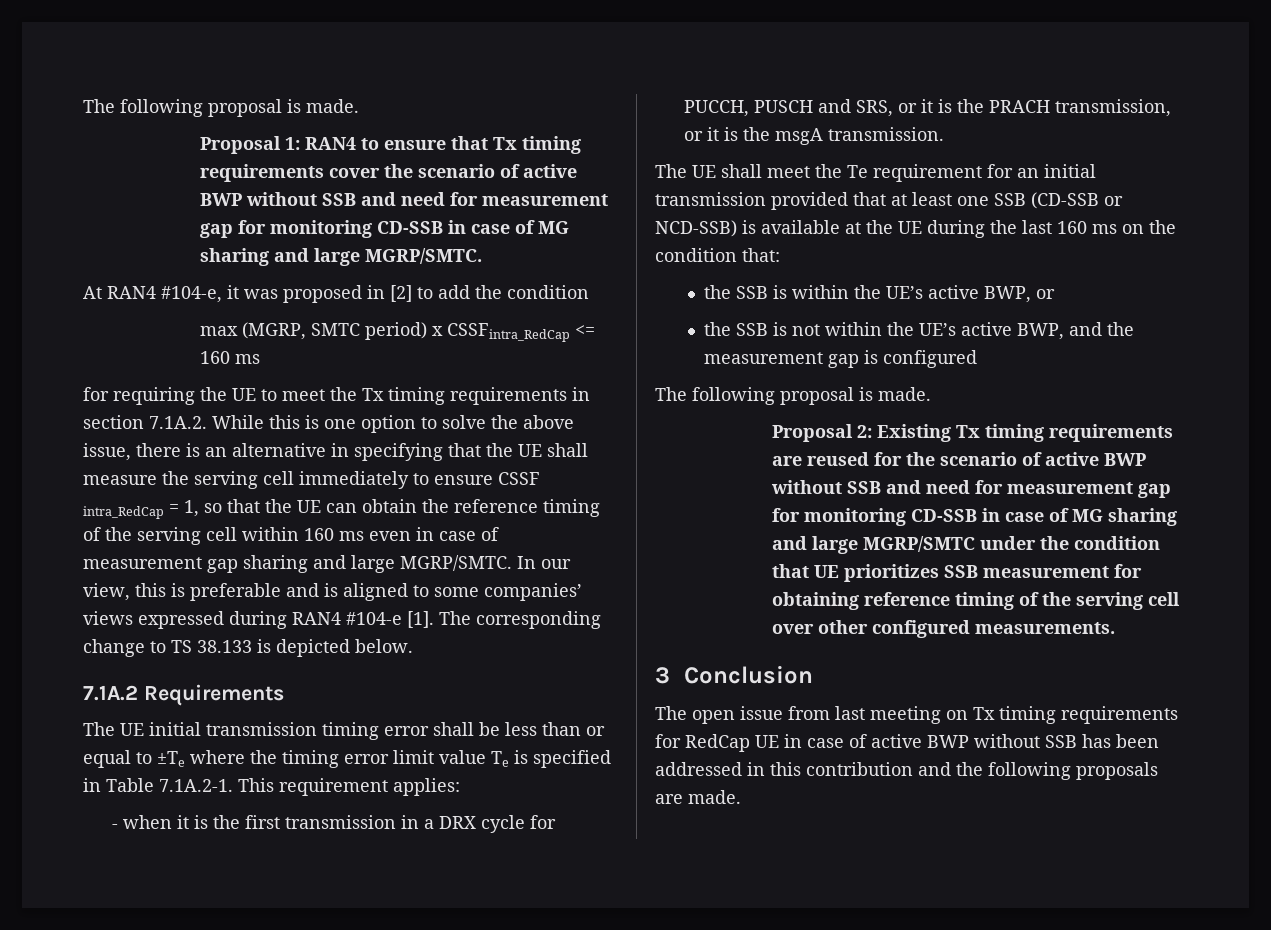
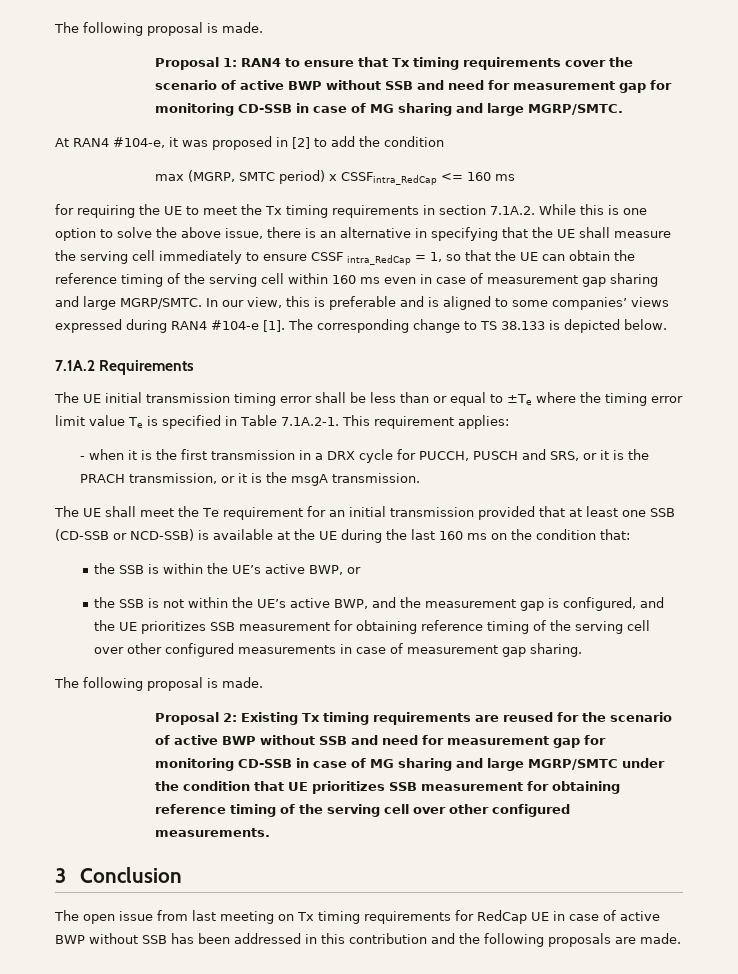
[883,350,978,368] configured -> [563,597,665,611] [94,620,651,634] [94,643,583,657] configured, and the UE prioritizes SSB measurement for obtaining reference timing of the serving cell over other configured measurements in case of measurement gap sharing.

